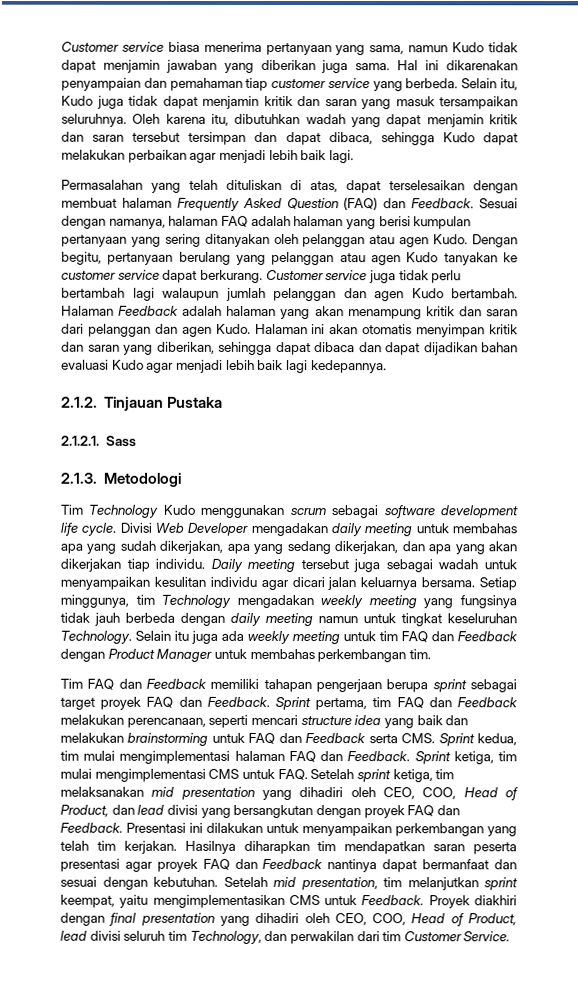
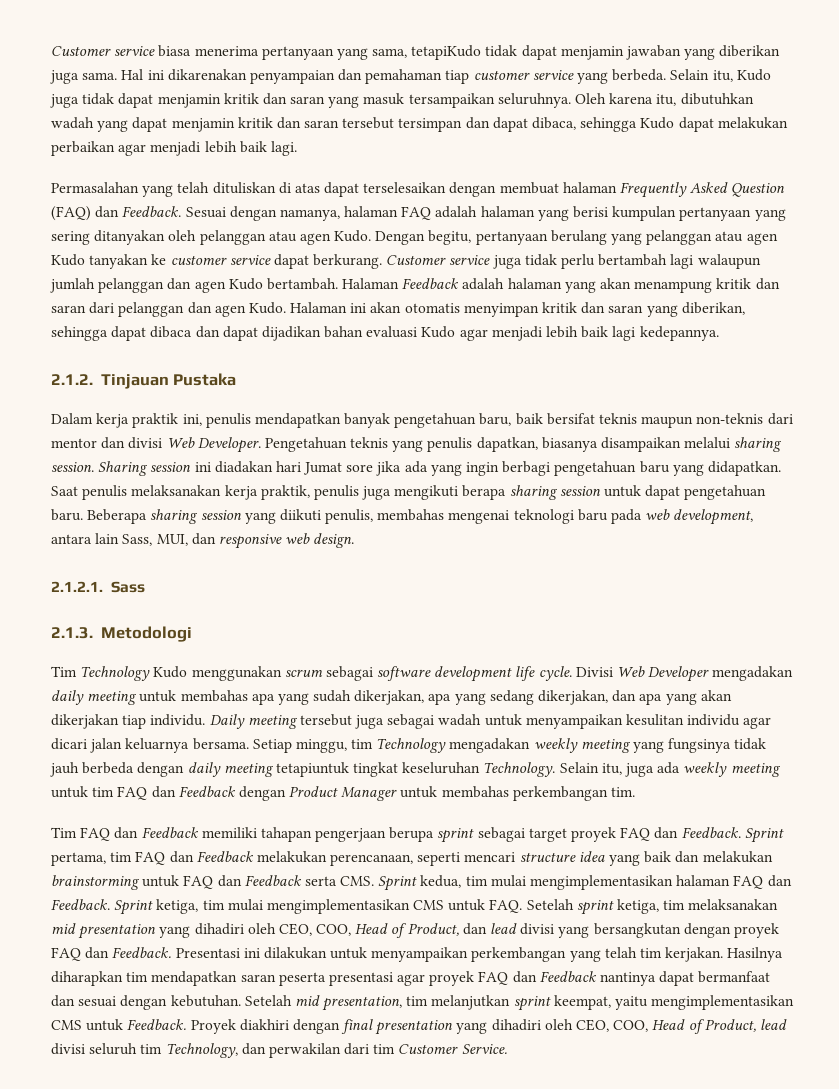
[408,42,485,53] namun Kudo -> [411,45,482,60] tetapiKudo
[310,181,338,193] atas, -> [294,183,320,193] atas
(223, 402) none -> [51,413,793,428] [51,437,782,453] [51,461,781,476] [51,485,767,500] [51,509,754,525] [51,533,355,549] // Dalam kerja praktik ini, penulis mendapatkan banyak pengetahuan baru, baik bersifat teknis maupun non-teknis dari mentor dan divisi Web Developer. Pengetahuan teknis yang penulis dapatkan, biasanya disampaikan melalui sharing session. Sharing session ini diadakan hari Jumat sore jika ada yang ingin berbagi pengetahuan baru yang didapatkan. Saat penulis melaksanakan kerja praktik, penulis juga mengikuti berapa sharing session untuk dapat pengetahuan baru. Beberapa sharing session yang diikuti penulis, membahas mengenai teknologi baru pada web development, antara lain Sass, MUI, dan responsive web design.
[60,594,129,608] minggunya, -> [295,739,347,753] minggu,
[318,613,396,624] namun untuk -> [275,762,349,777] tetapiuntuk
[174,630,189,641] itu -> [601,763,622,775] itu,
[119,750,231,764] mengimplementasi -> [530,875,674,890] mengimplementasikan
[94,768,206,782] mengimplementasi -> [266,899,410,914] mengimplementasikan

